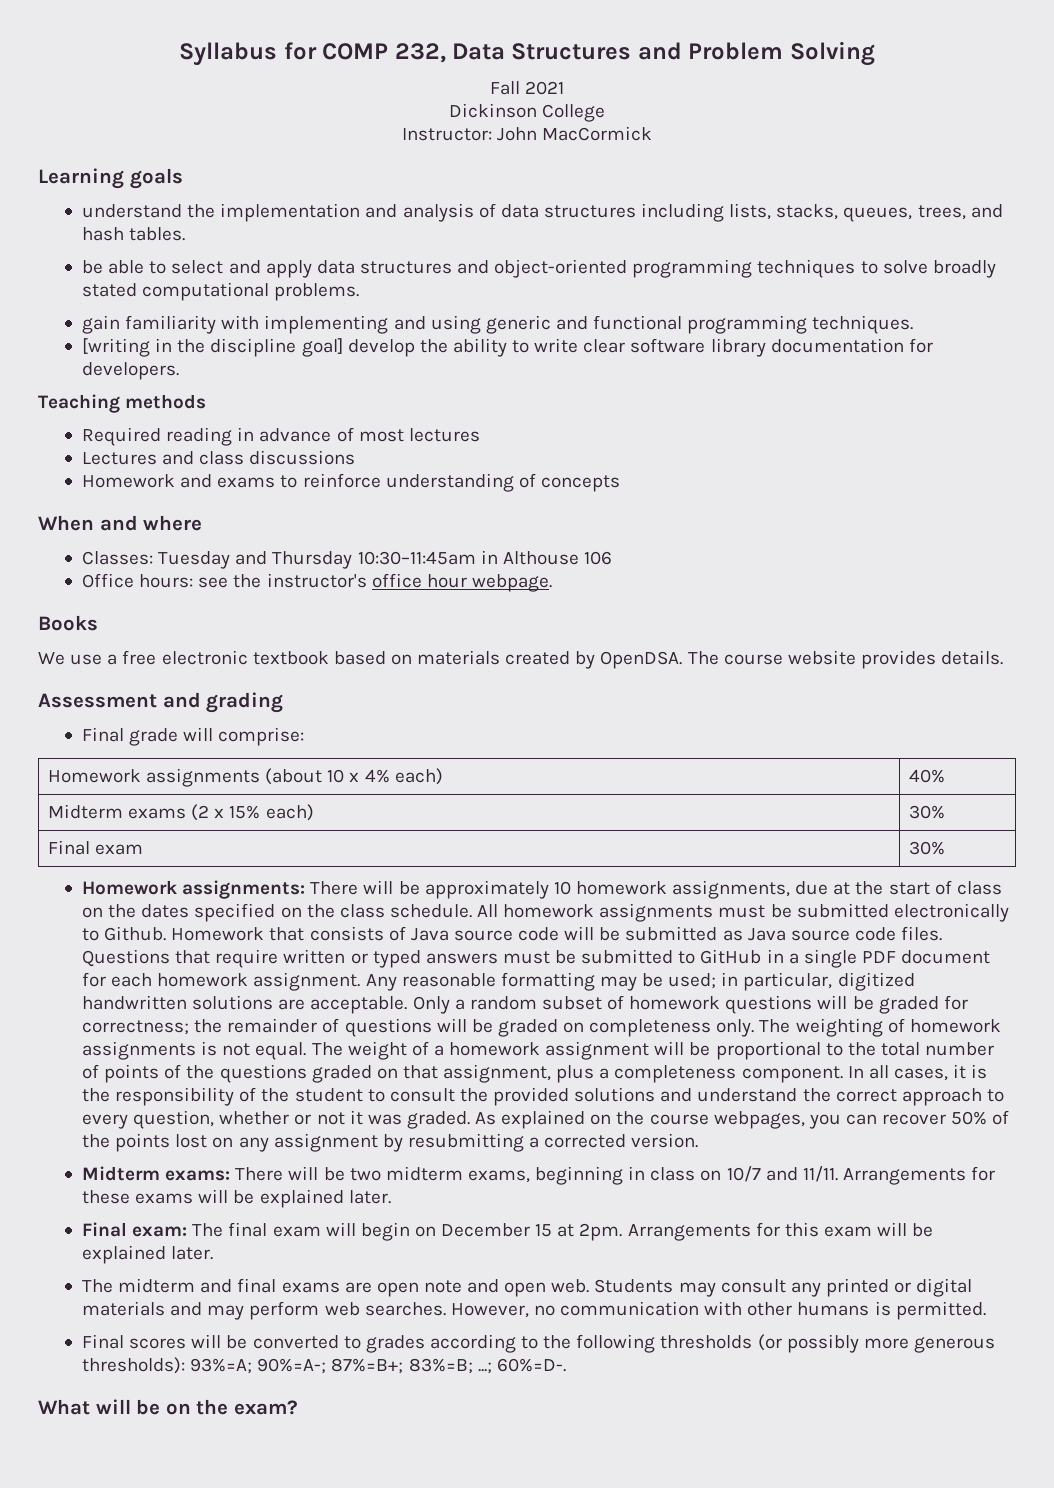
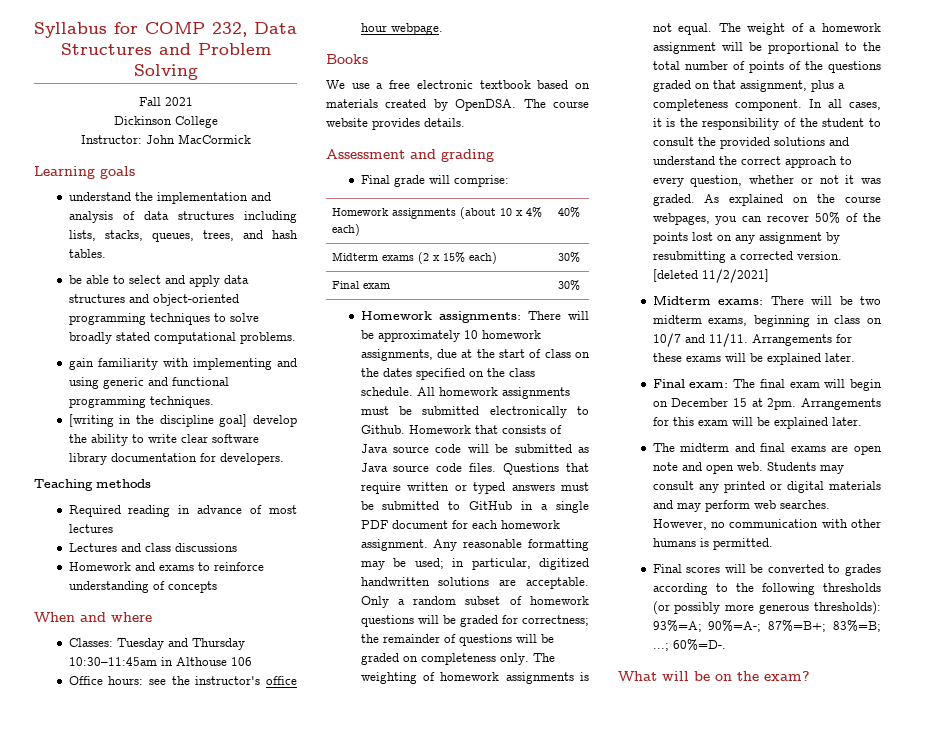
(699, 1140) none -> [652,269,769,283] [deleted 11/2/2021]

